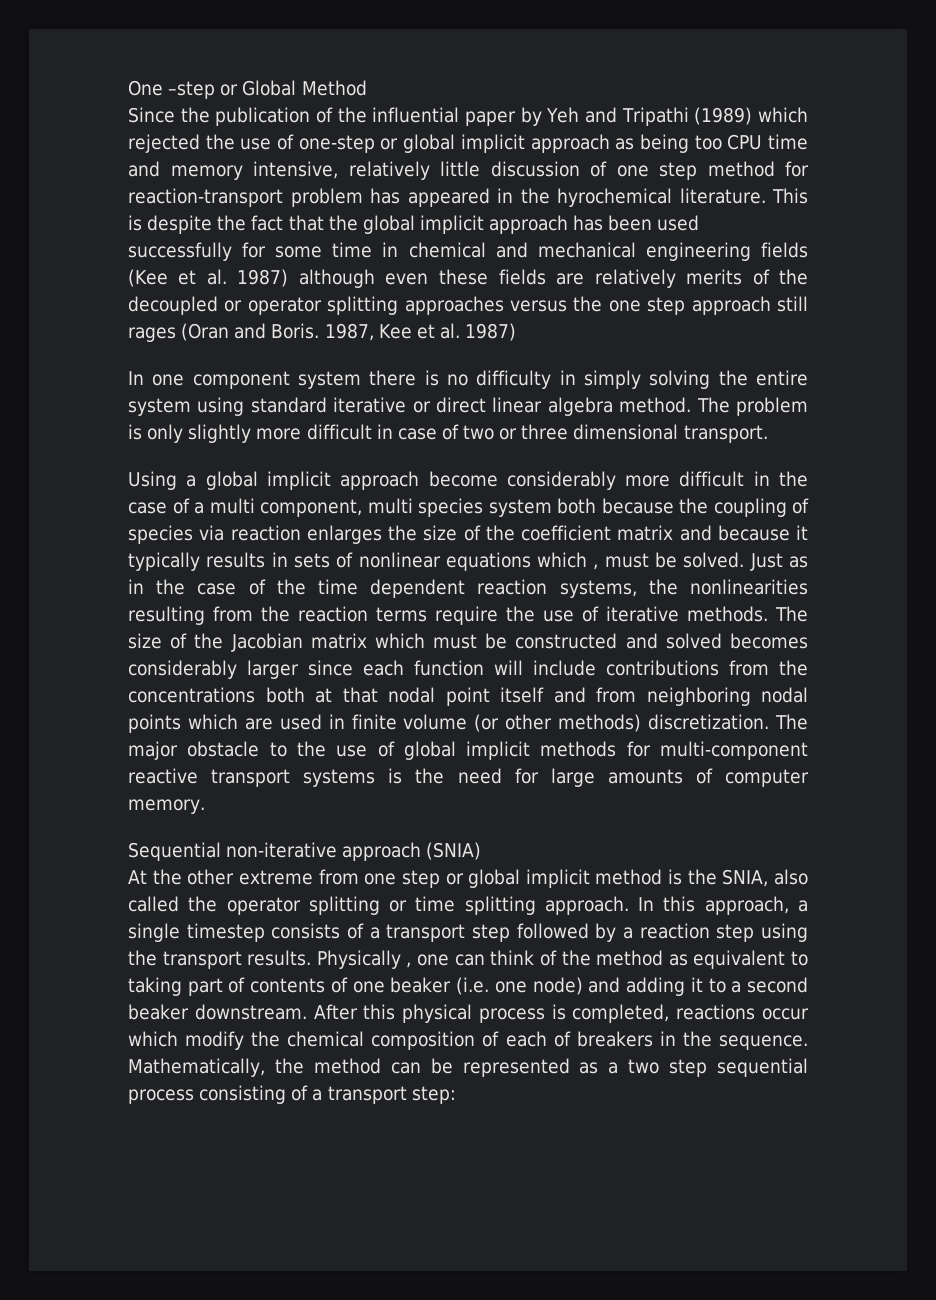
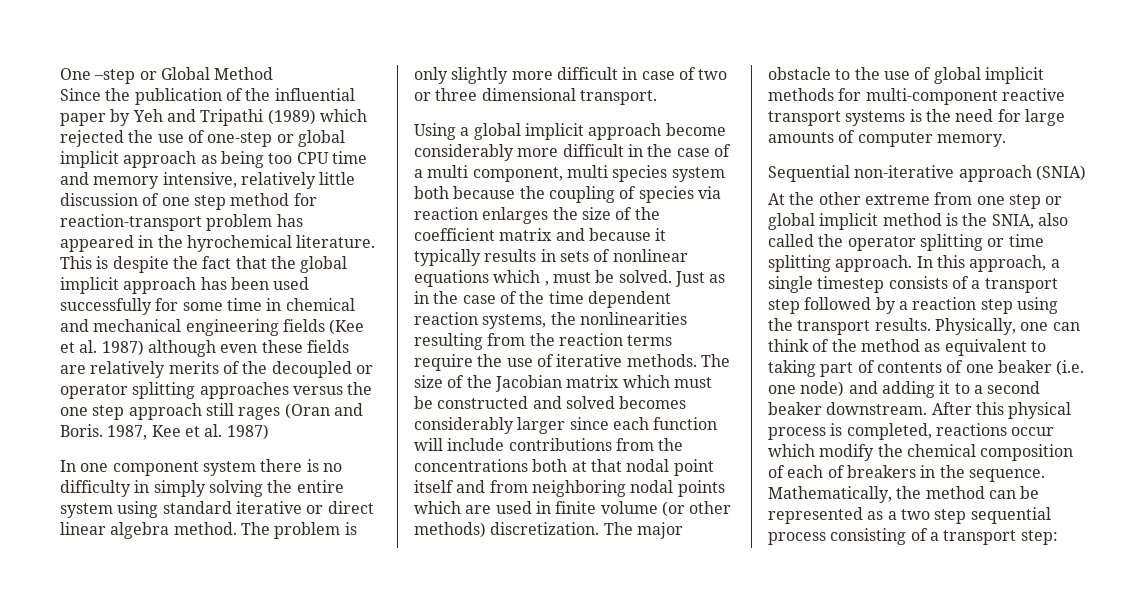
[316,950,412,969] Physically , -> [934,318,1016,335] Physically,

